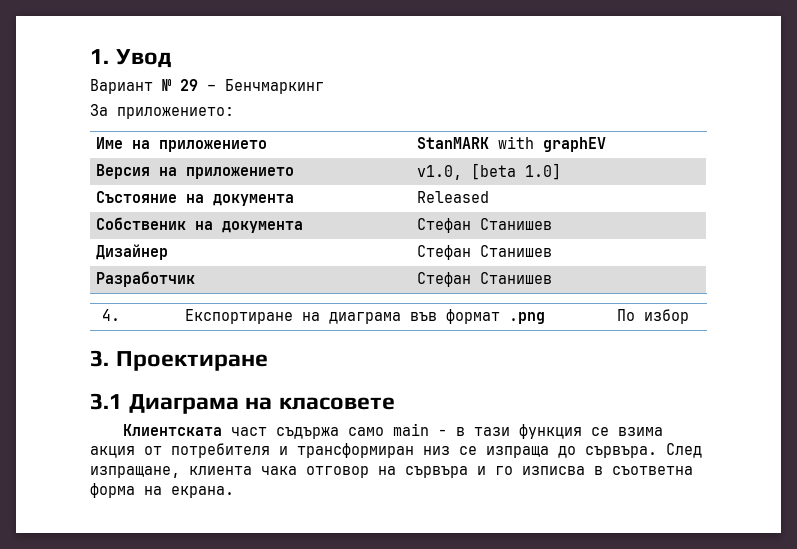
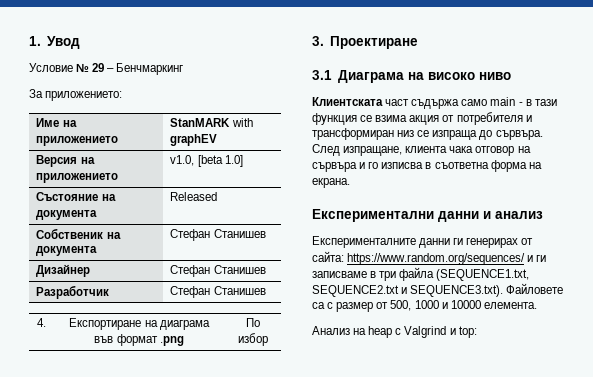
[90,79,153,94] Вариант -> [29,63,73,72] Условие
[278,397,395,410] класовете -> [427,72,511,80] високо ниво
(234, 492) none -> [312,209,543,222] [312,236,534,248] [312,251,547,265] [312,267,530,281] [312,283,564,297] [312,300,537,312] [312,326,477,338] // Експериментални данни и анализ // Експерименталните данни ги генерирах от сайта: https://www.random.org/sequences/ и ги записваме в три файла (SEQUENCE1.txt, SEQUENCE2.txt и SEQUENCE3.txt). Файловете са с размер от 500, 1000 и 10000 елемента. // Анализ на heap с Valgrind и top:

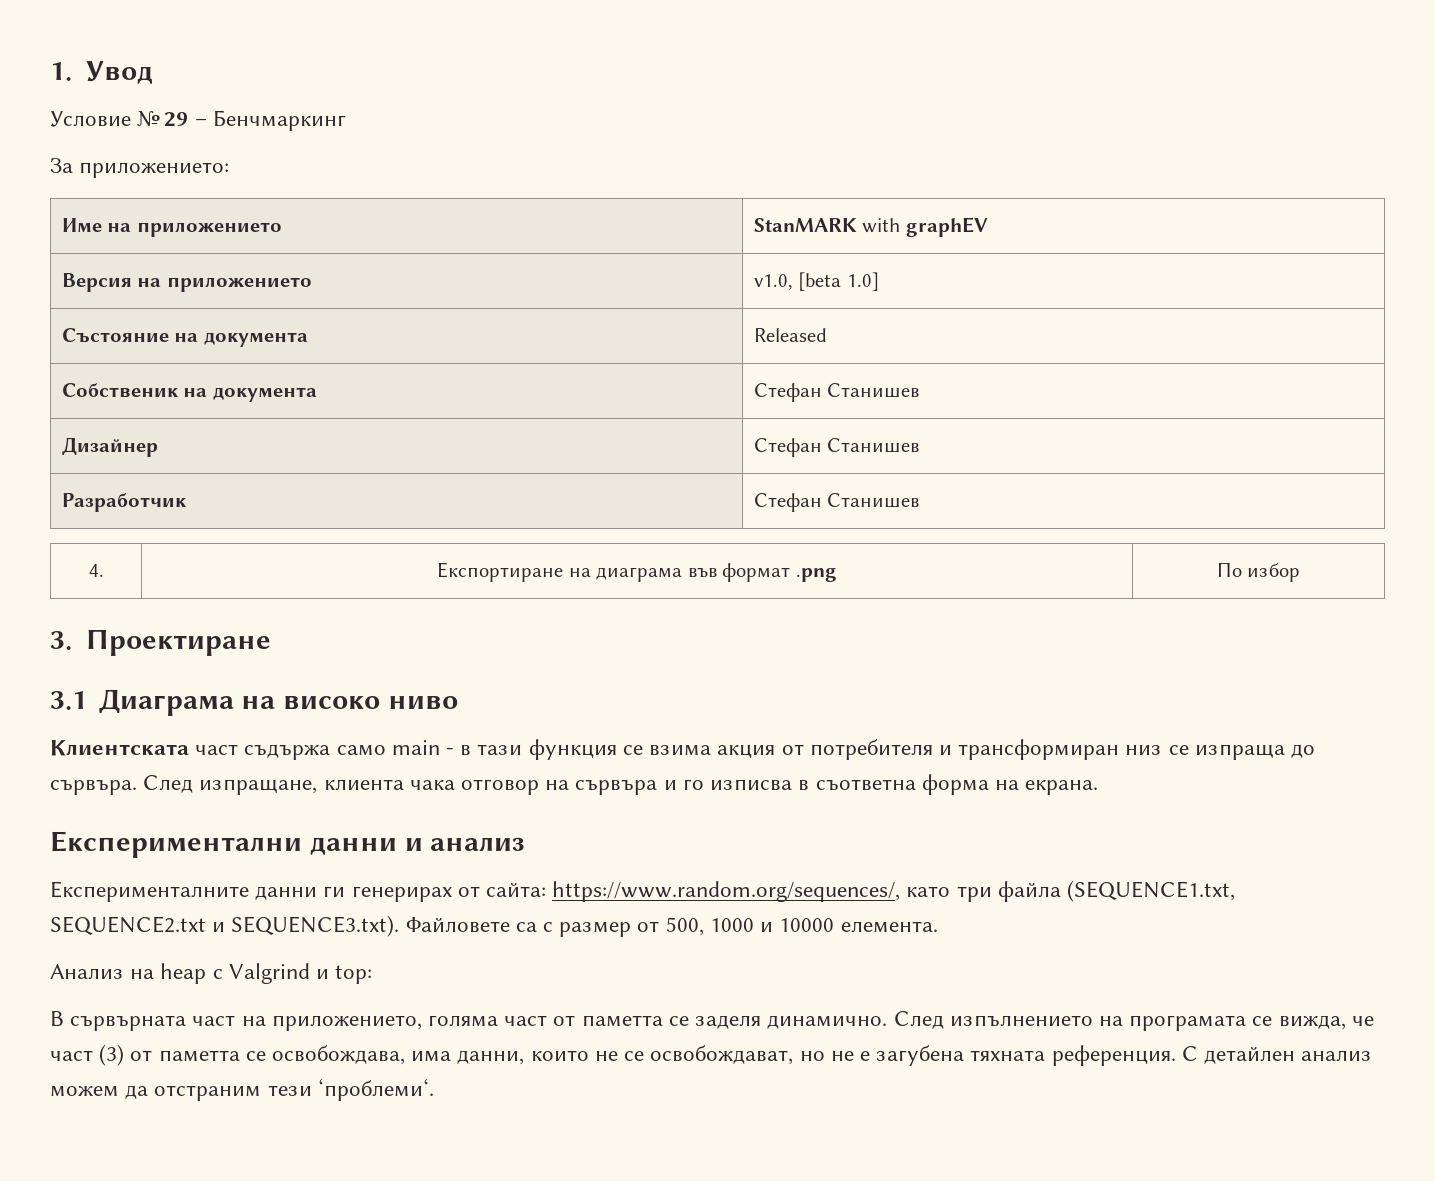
[347,253,547,265] [312,271,377,278] https://www.random.org/sequences/ и ги записваме в -> [552,881,951,902] https://www.random.org/sequences/, като
(477, 332) none -> [50,1011,1374,1031] [50,1044,1373,1066] [50,1078,434,1101] // В сървърната част на приложението, голяма част от паметта се заделя динамично. След изпълнението на програмата се вижда, че част (3) от паметта се освобождава, има данни, които не се освобождават, но не е загубена тяхната референция. С детайлен анализ можем да отстраним тези ‘проблеми‘.

